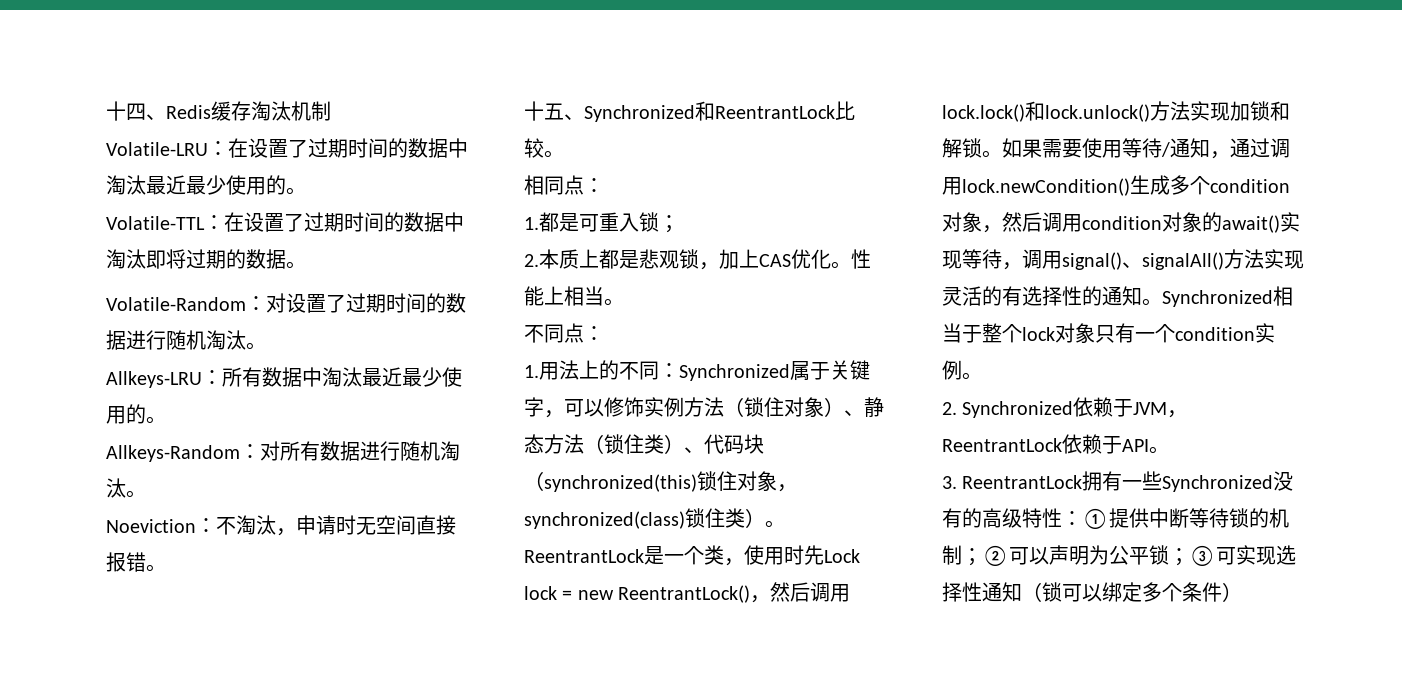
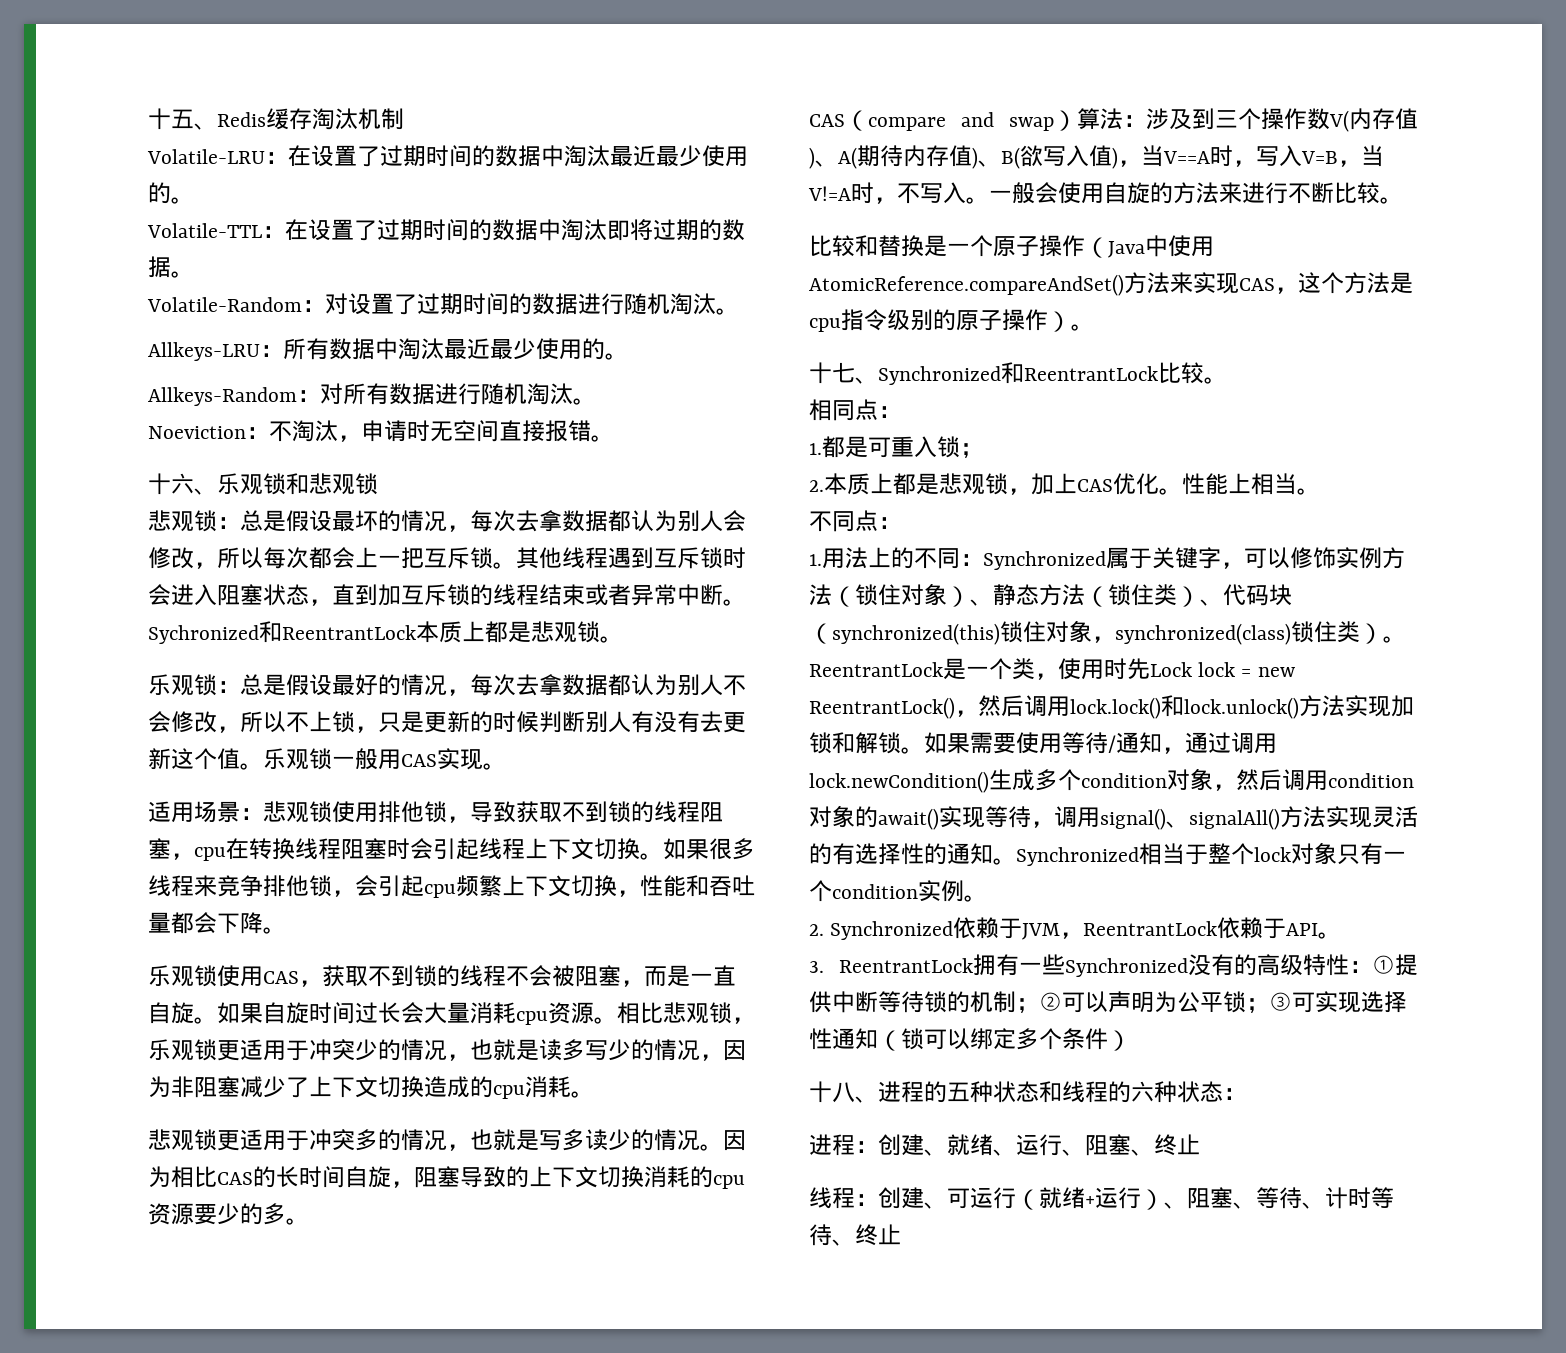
[106,101,146,121] 十四 -> [148,108,194,130] 十五
[544,103,564,120] 五 -> [171,473,378,495] [148,510,746,532] [148,547,746,569] [148,584,746,606] [148,621,623,644] [148,674,746,696] [148,711,746,733] [148,748,506,770] [148,801,723,823] [148,838,755,861] [148,875,755,898] [148,912,286,934] [148,965,736,987] [148,1002,755,1025] [148,1039,746,1061] [148,1076,594,1099] [148,1129,746,1151] [148,1166,745,1189] [148,1203,309,1225] [809,108,1418,132] [809,145,1384,169] [808,182,1403,204] [809,235,1214,258] [809,272,1413,296] [809,309,1094,332] [809,362,855,384] 六、乐观锁和悲观锁 // 悲观锁：总是假设最坏的情况，每次去拿数据都认为别人会修改，所以每次都会上一把互斥锁。其他线程遇到互斥锁时会进入阻塞状态，直到加互斥锁的线程结束或者异常中断。Sychronized和ReentrantLock本质上都是悲观锁。 // 乐观锁：总是假设最好的情况，每次去拿数据都认为别人不会修改，所以不上锁，只是更新的时候判断别人有没有去更新这个值。乐观锁一般用CAS实现。 // 适用场景：悲观锁使用排他锁，导致获取不到锁的线程阻塞，cpu在转换线程阻塞时会引起线程上下文切换。如果很多线程来竞争排他锁，会引起cpu频繁上下文切换，性能和吞吐量都会下降。 // 乐观锁使用CAS，获取不到锁的线程不会被阻塞，而是一直自旋。如果自旋时间过长会大量消耗cpu资源。相比悲观锁，乐观锁更适用于冲突少的情况，也就是读多写少的情况，因为非阻塞减少了上下文切换造成的cpu消耗。 // 悲观锁更适用于冲突多的情况，也就是写多读少的情况。因为相比CAS的长时间自旋，阻塞导致的上下文切换消耗的cpu资源要少的多。 // CAS（compare and swap）算法：涉及到三个操作数V(内存值)、A(期待内存值)、B(欲写入值)，当V==A时，写入V=B，当V!=A时，不写入。一般会使用自旋的方法来进行不断比较。 // 比较和替换是一个原子操作（Java中使用AtomicReference.compareAndSet()方法来实现CAS，这个方法是cpu指令级别的原子操作）。 // 十七
(1242, 592) none -> [809,1081,1246,1103] [809,1134,1200,1156] [809,1187,1394,1210] [809,1224,901,1246] // 十八、进程的五种状态和线程的六种状态： // 进程：创建、就绪、运行、阻塞、终止 // 线程：创建、可运行（就绪+运行）、阻塞、等待、计时等待、终止

